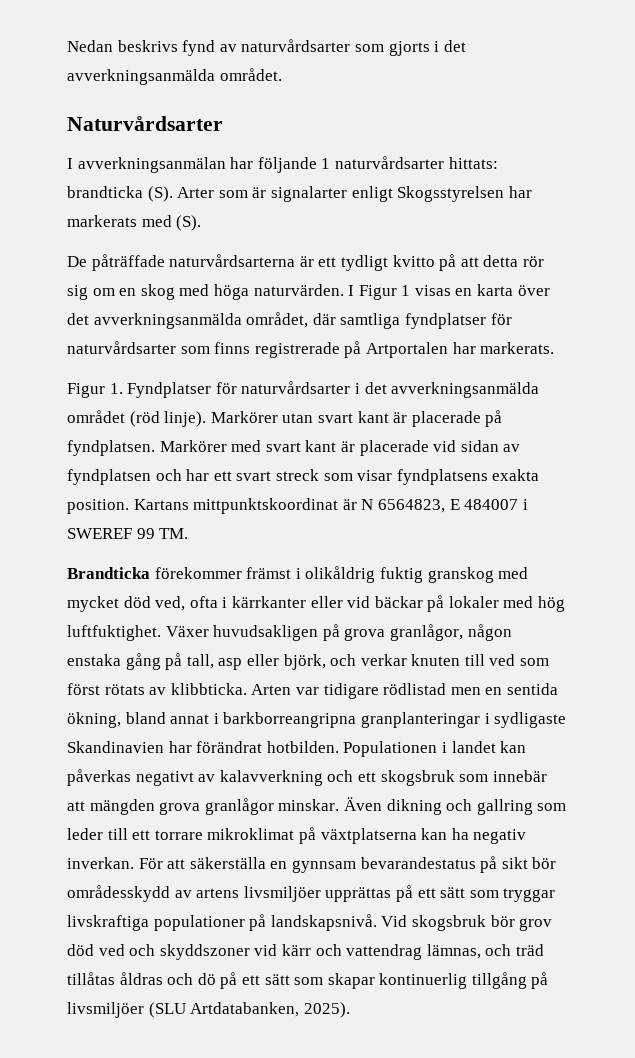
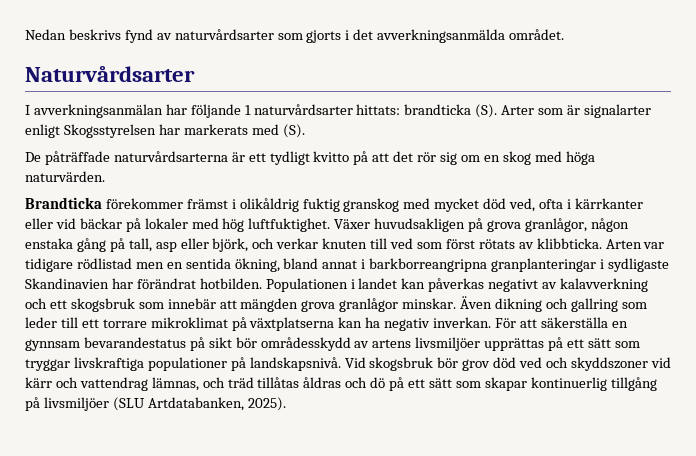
[483,255,519,267] detta -> [393,151,414,162] det
[348,284,550,300] [67,312,512,329] [67,341,555,358] [67,381,540,398] [67,410,503,427] [67,440,521,456] [67,469,540,485] [67,498,528,514] [67,528,189,539] I Figur 1 visas en karta över det avverkningsanmälda området, där samtliga fyndplatser för naturvårdsarter som finns registrerade på Artportalen har markerats. // Figur 1. Fyndplatser för naturvårdsarter i det avverkningsanmälda området (röd linje). Markörer utan svart kant är placerade på fyndplatsen. Markörer med svart kant är placerade vid sidan av fyndplatsen och har ett svart streck som visar fyndplatsens exakta position. Kartans mittpunktskoordinat är N 6564823, E 484007 i SWEREF 99 TM. -> (105, 176) none

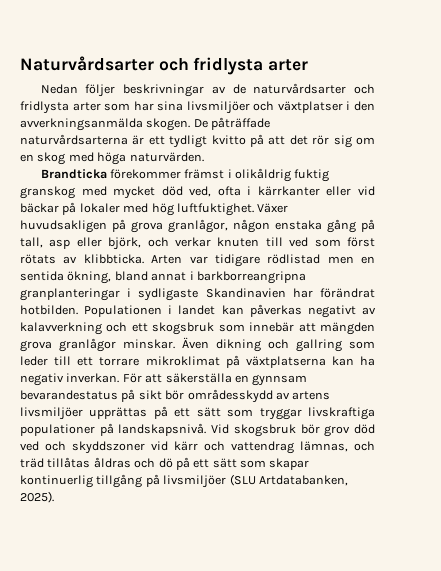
[25,29,565,43] [25,65,195,82] [25,104,651,118] [25,124,305,138] Nedan beskrivs fynd av naturvårdsarter som gjorts i det avverkningsanmälda området. // Naturvårdsarter // I avverkningsanmälan har följande 1 naturvårdsarter hittats: brandticka (S). Arter som är signalarter enligt Skogsstyrelsen har markerats med (S). // -> [20,56,309,75] [40,83,375,97] [20,101,375,114] [20,118,191,131] Naturvårdsarter och fridlysta arter // Nedan följer beskrivningar av de naturvårdsarter och fridlysta arter som har sina livsmiljöer och växtplatser i den avverkningsanmälda skogen.

